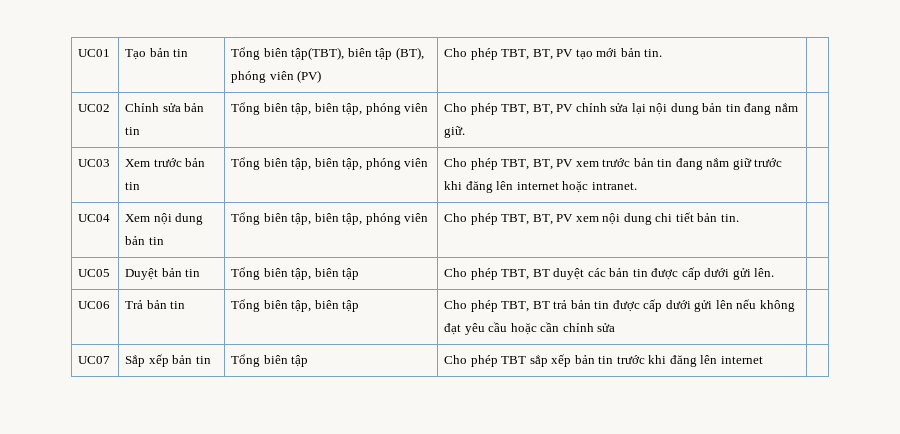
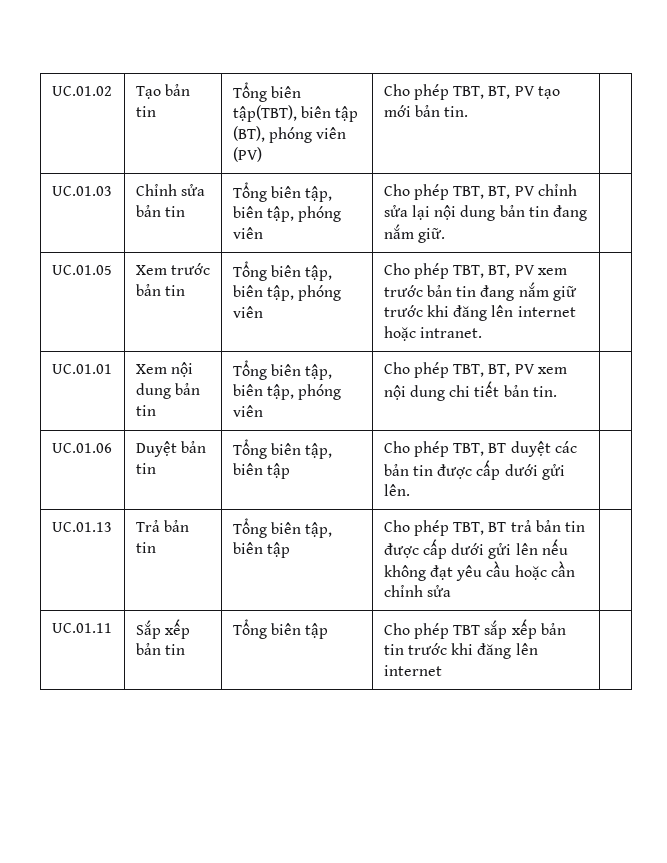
[78,49,111,57] UC01 -> [51,86,112,96] UC.01.02
[78,104,111,112] UC02 -> [51,186,112,196] UC.01.03
[78,159,111,167] UC03 -> [51,265,112,275] UC.01.05
[78,214,111,222] UC04 -> [51,364,112,374] UC.01.01
[78,269,111,277] UC05 -> [51,443,112,453] UC.01.06
[78,301,111,309] UC06 -> [51,522,112,532] UC.01.13
[78,356,111,364] UC07 -> [51,623,112,633] UC.01.11

